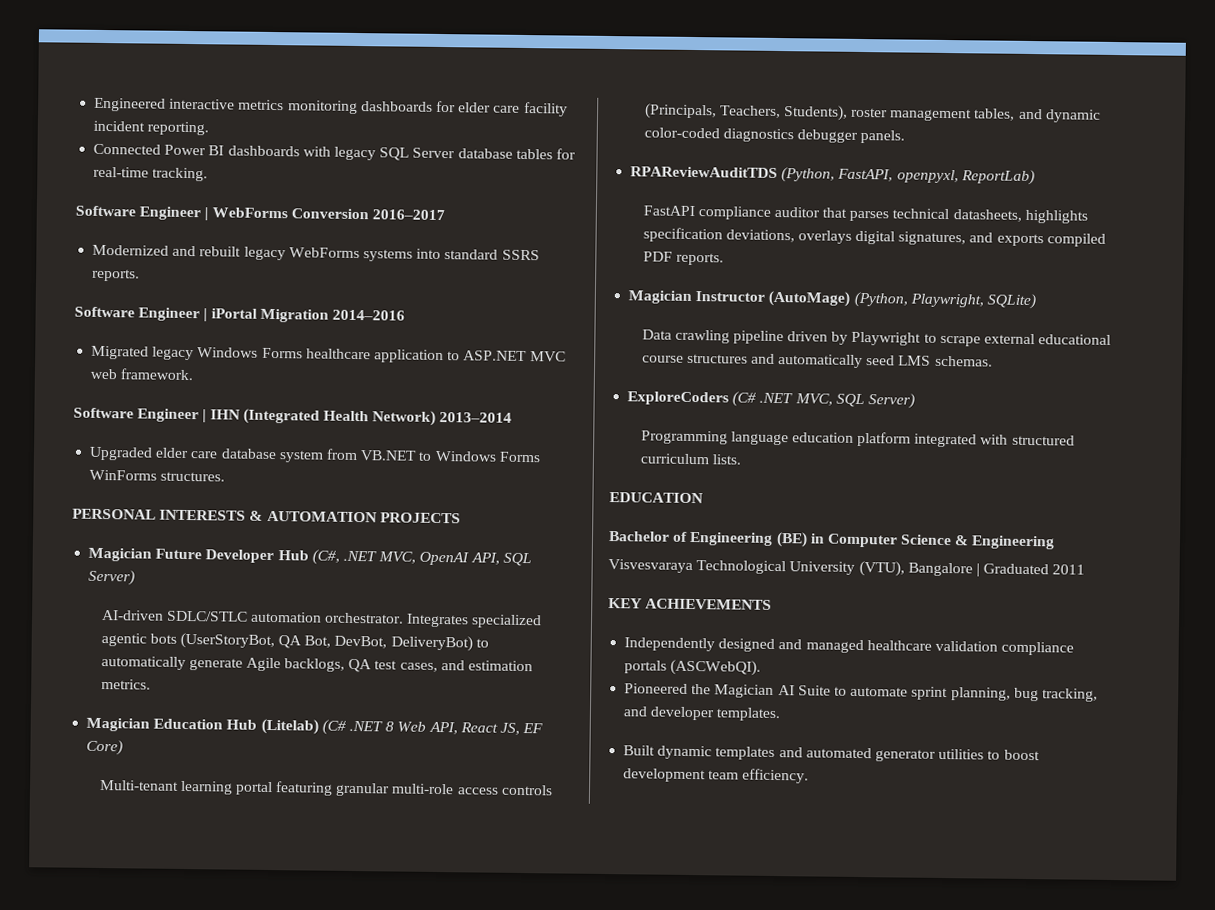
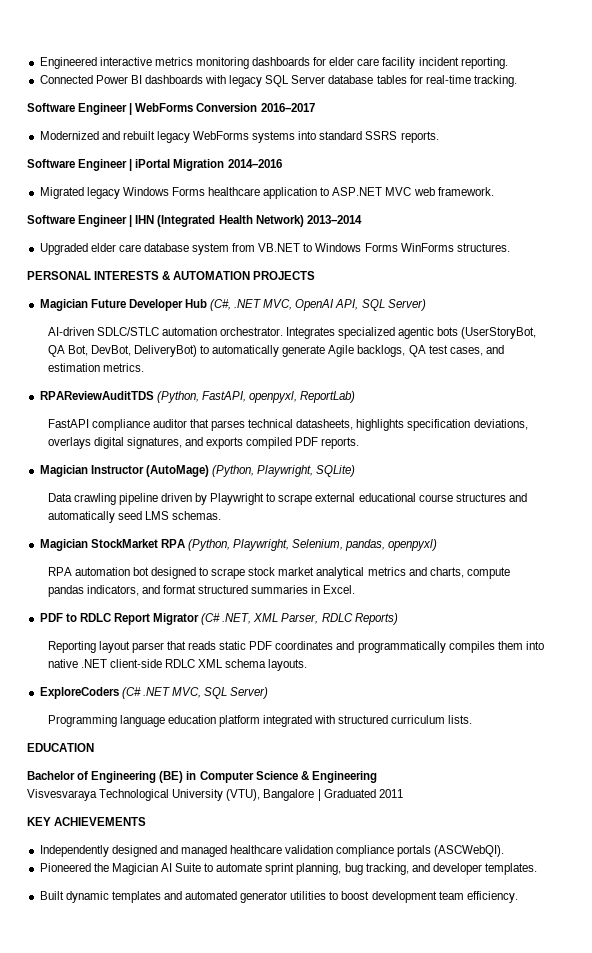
[86,717,544,735] [86,739,124,756] [98,779,553,797] [643,103,1101,123] [643,127,906,144] // Magician Education Hub (Litelab) (C# .NET 8 Web API, React JS, EF Core) // Multi-tenant learning portal featuring granular multi-role access controls (Principals, Teachers, Students), roster management tables, and dynamic color-coded diagnostics debugger panels. -> (144, 367) none
(993, 361) none -> [39,539,438,551] [47,567,510,579] [47,585,356,597] [39,613,398,625] [47,641,544,653] [47,659,308,671] // Magician StockMarket RPA (Python, Playwright, Selenium, pandas, openpyxl) // RPA automation bot designed to scrape stock market analytical metrics and charts, compute pandas indicators, and format structured summaries in Excel. // PDF to RDLC Report Migrator (C# .NET, XML Parser, RDLC Reports) // Reporting layout parser that reads static PDF coordinates and programmatically compiles them into native .NET client-side RDLC XML schema layouts.

